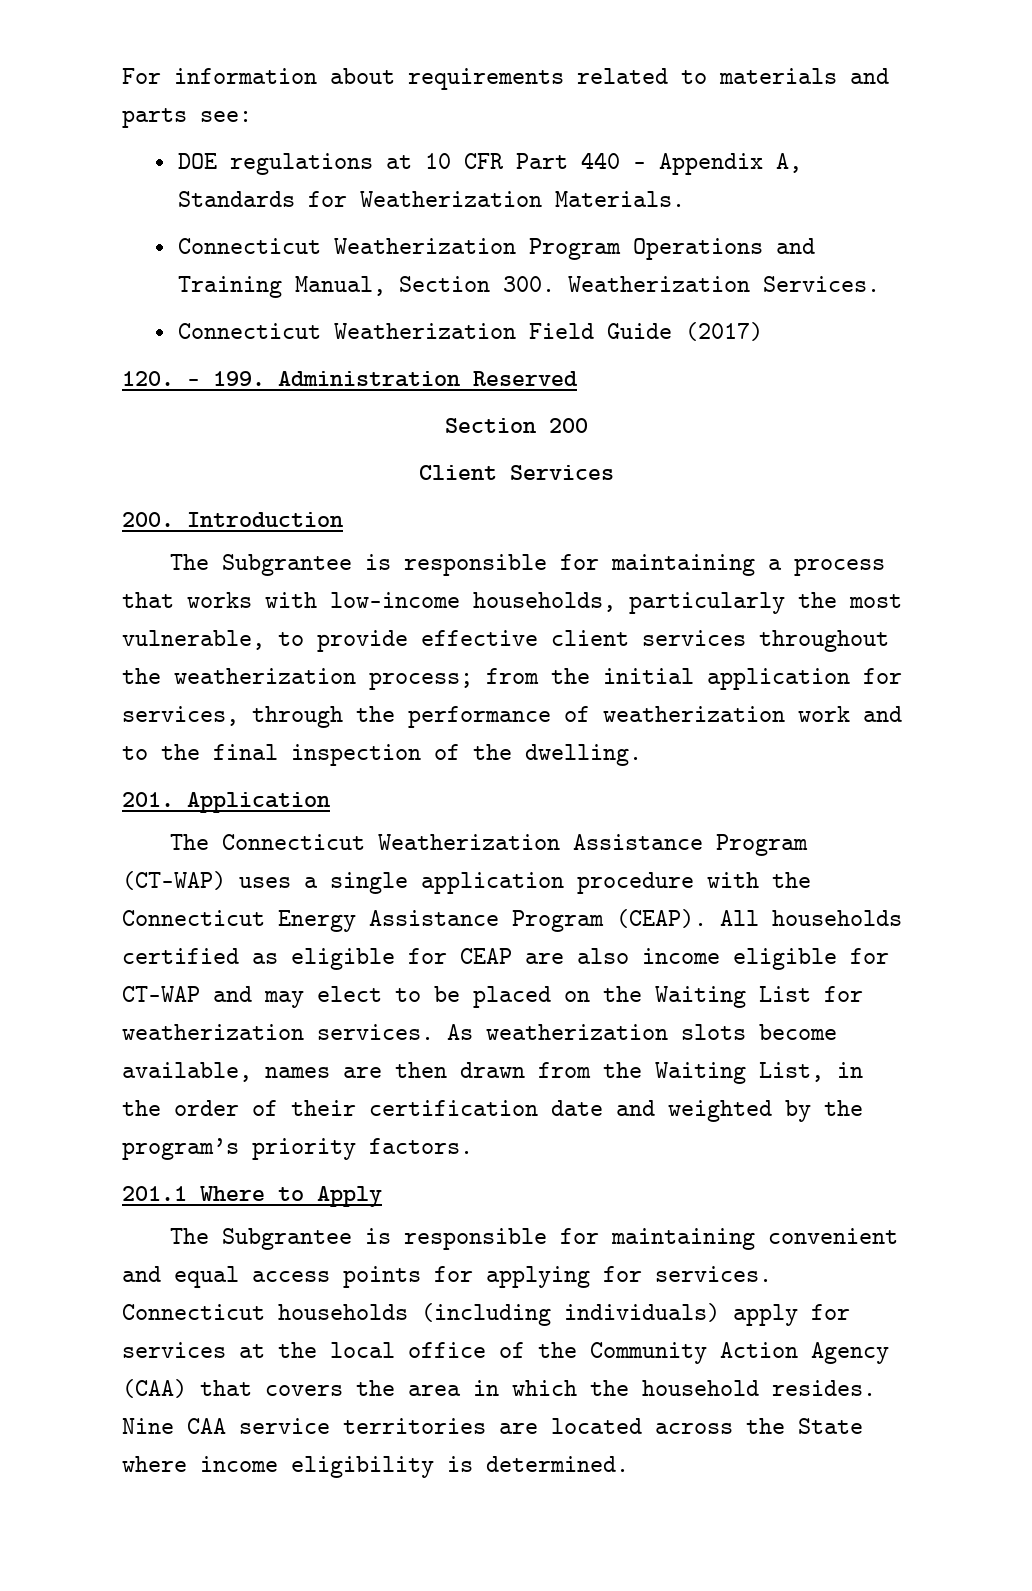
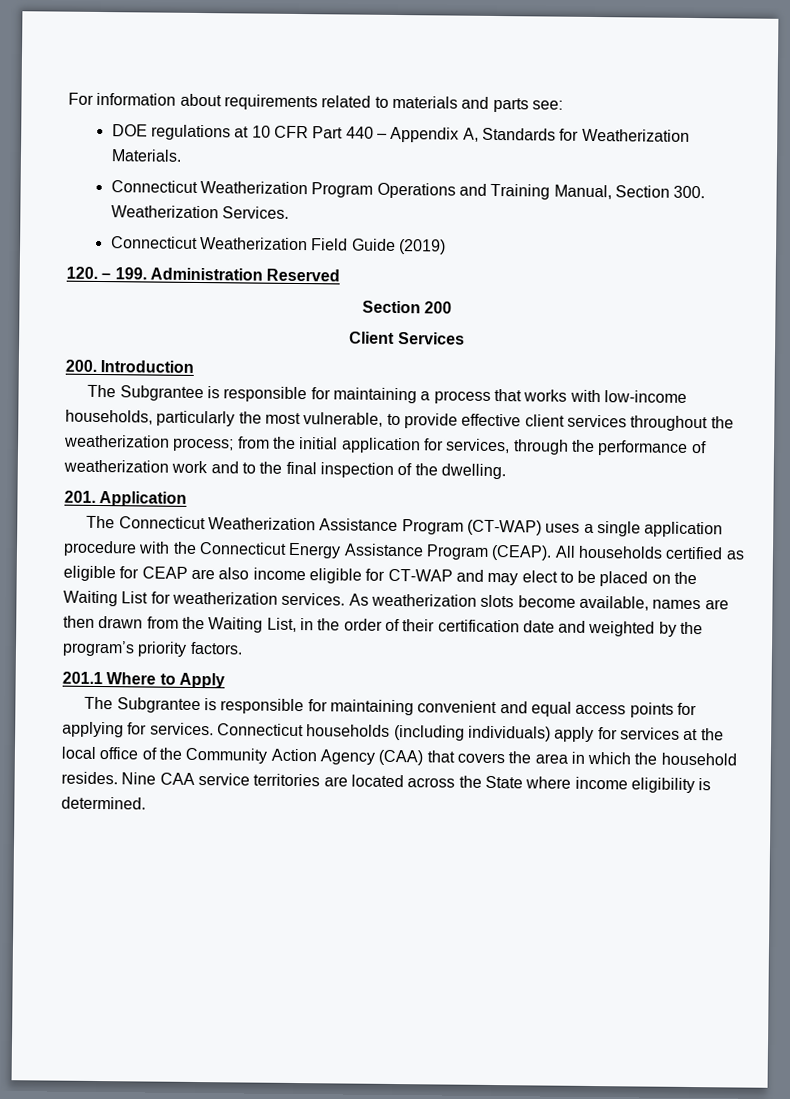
[685,322,764,341] (2017) -> [397,239,446,255] (2019)

